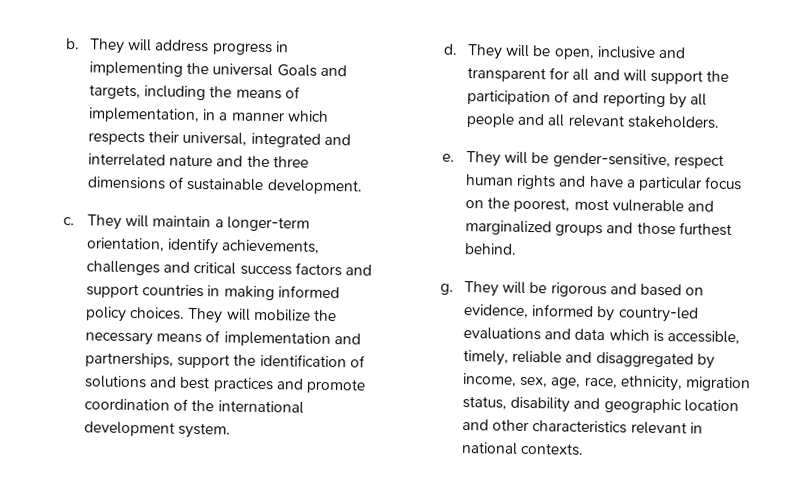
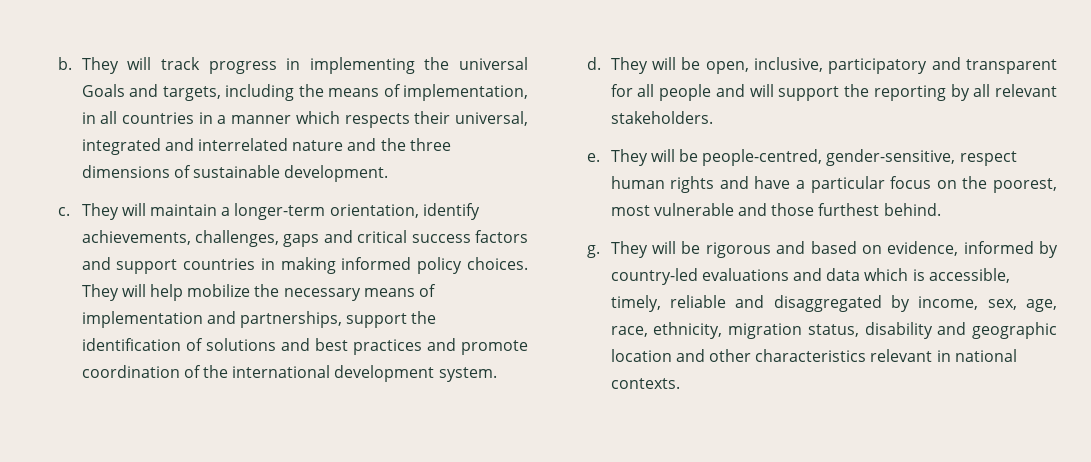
[154,39,210,53] address -> [160,57,200,70] track
(217, 115) none -> [100,111,213,124] all countries in
[86,260,161,276] challenges -> [195,230,320,247] challenges, gaps
(251, 314) none -> [150,284,184,301] help
[596,46,656,59] inclusive -> [753,57,928,74] inclusive, participatory
(590, 74) none -> [659,84,712,101] people
[467,90,708,109] [466,113,546,128] participation of and reporting by all people and -> [873,84,970,101] reporting by
(550, 158) none -> [702,149,823,166] people-centred,
[465,220,634,237] marginalized groups and -> (768, 209) none

